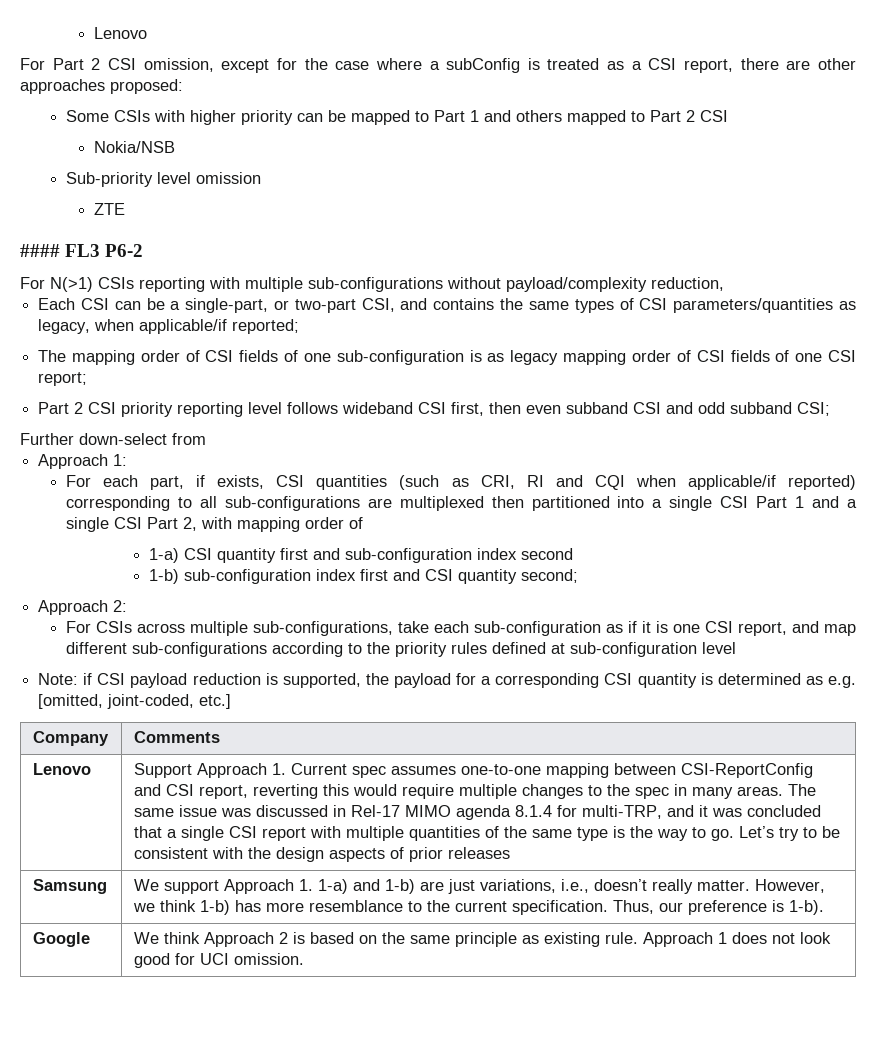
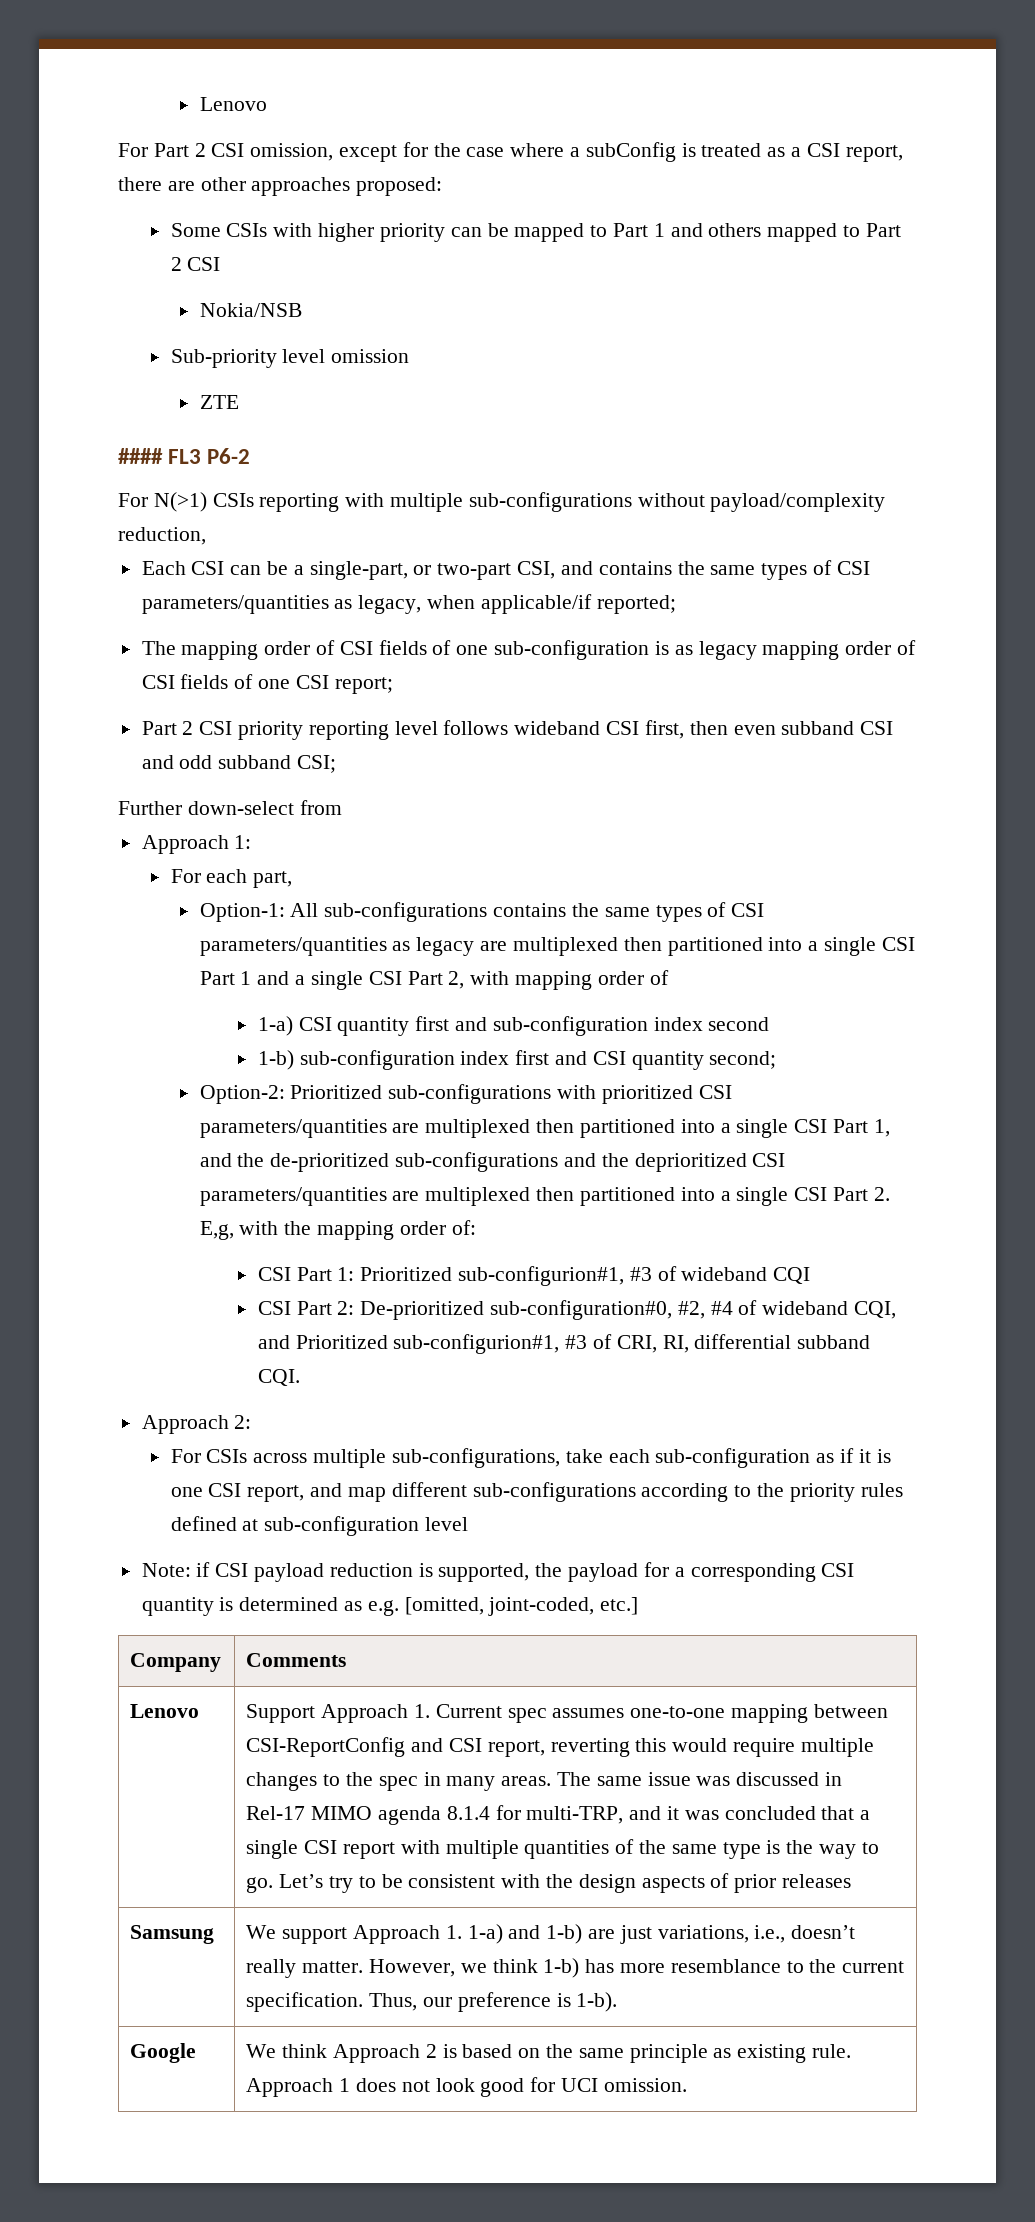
[196,475,856,490] [65,496,360,511] if exists, CSI quantities (such as CRI, RI and CQI when applicable/if reported) corresponding to all sub-configurations -> [199,902,765,922] [199,937,475,956] // Option-1: All sub-configurations contains the same types of CSI parameters/quantities as legacy
(579, 576) none -> [199,1084,732,1104] [199,1119,890,1138] [199,1152,786,1172] [199,1187,890,1206] [199,1220,476,1240] [257,1266,811,1286] [257,1300,896,1320] [257,1334,871,1354] [257,1369,300,1386] // Option-2: Prioritized sub-configurations with prioritized CSI parameters/quantities are multiplexed then partitioned into a single CSI Part 1, and the de-prioritized sub-configurations and the deprioritized CSI parameters/quantities are multiplexed then partitioned into a single CSI Part 2. E,g, with the mapping order of: // CSI Part 1: Prioritized sub-configurion#1, #3 of wideband CQI // CSI Part 2: De-prioritized sub-configuration#0, #2, #4 of wideband CQI, and Prioritized sub-configurion#1, #3 of CRI, RI, differential subband CQI.

